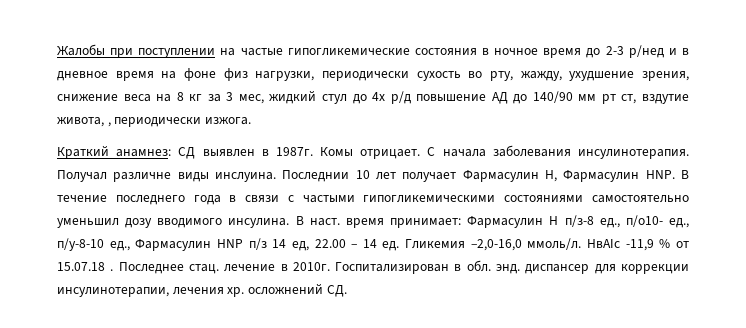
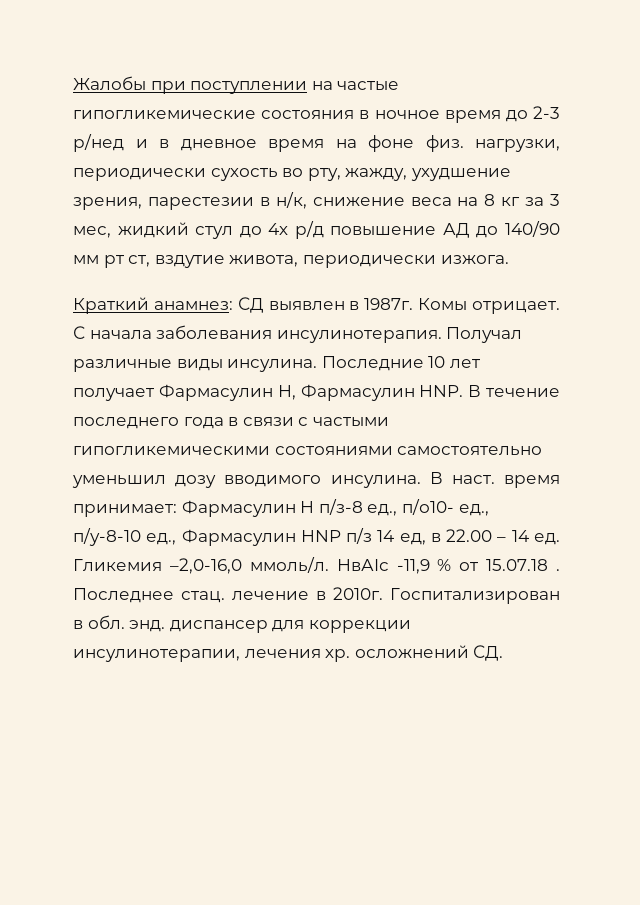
[223,68,248,81] физ -> [425,135,464,152] физ.
(689, 76) none -> [147,192,307,210] парестезии в н/к,
[107,122,111,127] , -> (299, 261) none
[113,170,350,182] различне виды инслуина. Последнии -> [73,356,424,372] различные виды инсулина. Последние
(309, 246) none -> [430,533,441,542] в

